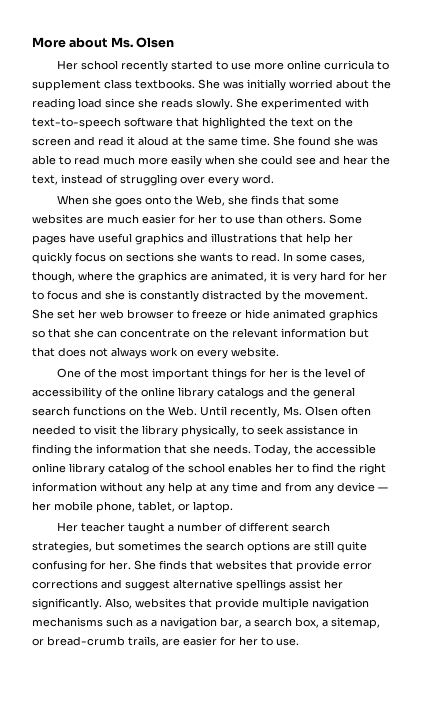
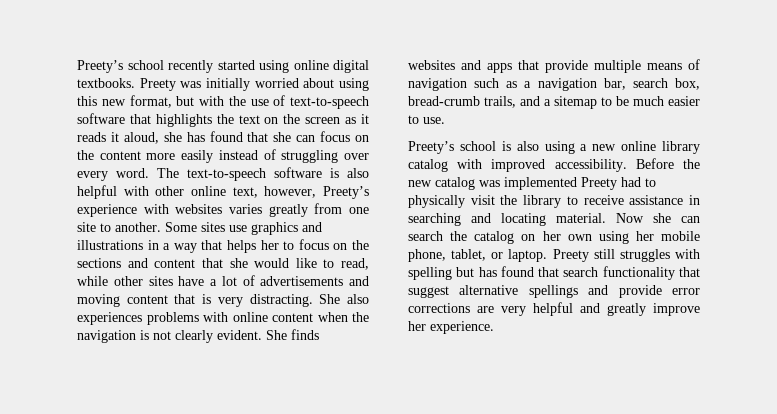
[32,37,175,48] [56,60,389,72] [32,79,391,91] [32,98,369,110] More about Ms. Olsen // Her school recently started to use more online curricula to supplement class textbooks. She was initially worried about the reading load since she reads slowly. She experimented with -> [77,60,369,73] [77,78,369,91] [77,95,286,108] Preety’s school recently started using online digital textbooks. Preety was initially worried about using this new format, but with the use of
[202,117,266,129] highlighted -> [155,114,212,127] highlights
[74,136,378,146] [32,155,390,167] [32,175,58,185] and read it aloud at the same time. She found she was able to read much more easily when she could see and hear the text, -> [345,114,369,124] [77,131,369,144] [77,150,214,163] as it reads it aloud, she has found that she can focus on the content more easily
[56,195,339,207] [32,214,362,224] [32,233,353,245] [32,252,365,264] [32,271,387,283] [32,290,368,302] [32,309,378,321] [32,328,369,338] [32,347,279,359] [56,368,366,380] [32,387,355,399] [32,406,371,418] [32,425,358,437] [32,444,376,456] [32,463,386,475] [32,482,388,494] // When she goes onto the Web, she finds that some websites are much easier for her to use than others. Some pages have useful graphics and illustrations that help her quickly focus on sections she wants to read. In some cases, though, where the graphics are animated, it is very hard for her to focus and she is constantly distracted by the movement. She set her web browser to freeze or hide animated graphics so that she can concentrate on the relevant information but that does not always work on every website. // One of the most important things for her is the level of accessibility of the online library catalogs and the general search functions on the Web. Until recently, Ms. Olsen often needed to visit the library physically, to seek assistance in finding the information that she needs. Today, the accessible online library catalog of the school enables her to find the right information without any help at any time and from any device — -> [157,167,369,181] [77,185,369,199] [77,203,369,217] [77,222,322,235] [77,239,369,253] [77,258,369,270] [77,275,369,286] [77,294,370,307] [77,312,369,325] [77,329,319,343] [408,59,700,73] [408,78,700,91] [408,96,700,109] [408,115,445,124] [408,141,700,154] [408,158,700,172] [408,177,656,190] [408,195,700,208] [408,213,700,226] [408,231,629,244] The text-to-speech software is also helpful with other online text, however, Preety’s experience with websites varies greatly from one site to another. Some sites use graphics and illustrations in a way that helps her to focus on the sections and content that she would like to read, while other sites have a lot of advertisements and moving content that is very distracting. She also experiences problems with online content when the navigation is not clearly evident. She finds websites and apps that provide multiple means of navigation such as a navigation bar, search box, bread-crumb trails, and a sitemap to be much easier to use. // Preety’s school is also using a new online library catalog with improved accessibility. Before the new catalog was implemented Preety had to physically visit the library to receive assistance in searching and locating material. Now she can search the catalog on her own using
[56,522,330,534] [32,541,367,553] [32,560,372,572] [32,579,343,591] [32,598,369,610] [32,617,380,629] [32,636,299,647] // Her teacher taught a number of different search strategies, but sometimes the search options are still quite confusing for her. She finds that websites that provide error corrections and suggest alternative spellings assist her significantly. Also, websites that provide multiple navigation mechanisms such as a navigation bar, a search box, a sitemap, or bread-crumb trails, are easier for her to use. -> [552,249,700,262] [408,266,700,280] [408,285,700,298] [408,302,700,316] [408,321,494,334] Preety still struggles with spelling but has found that search functionality that suggest alternative spellings and provide error corrections are very helpful and greatly improve her experience.

